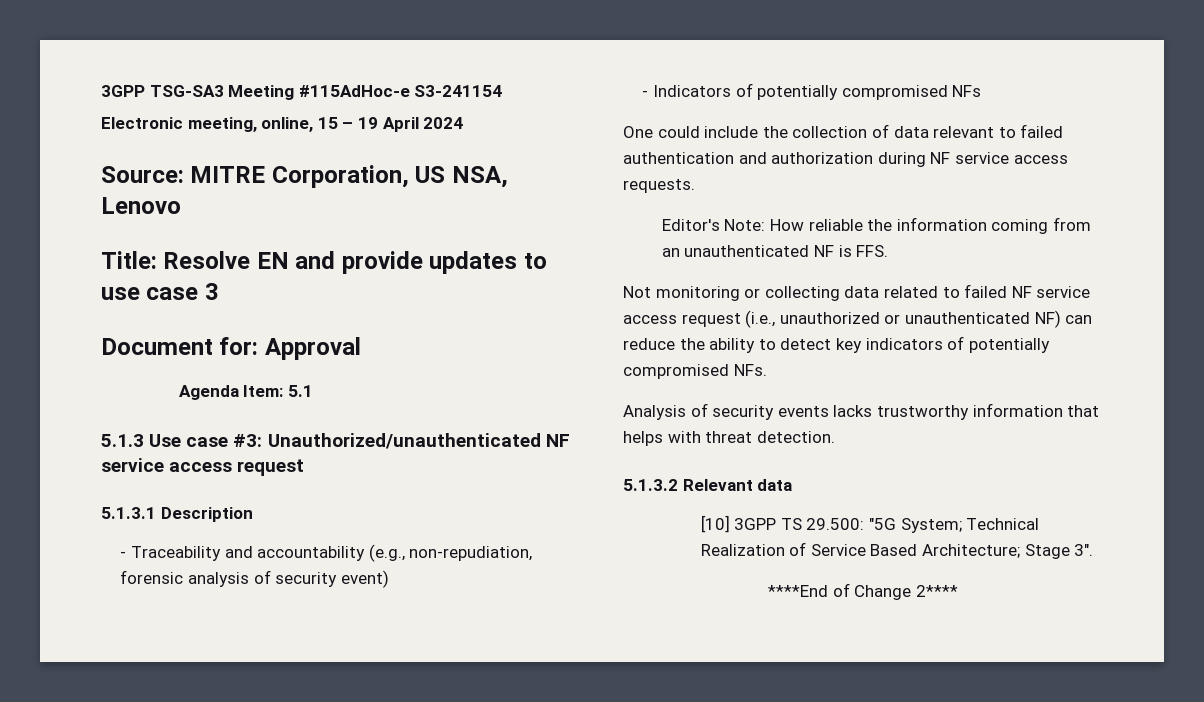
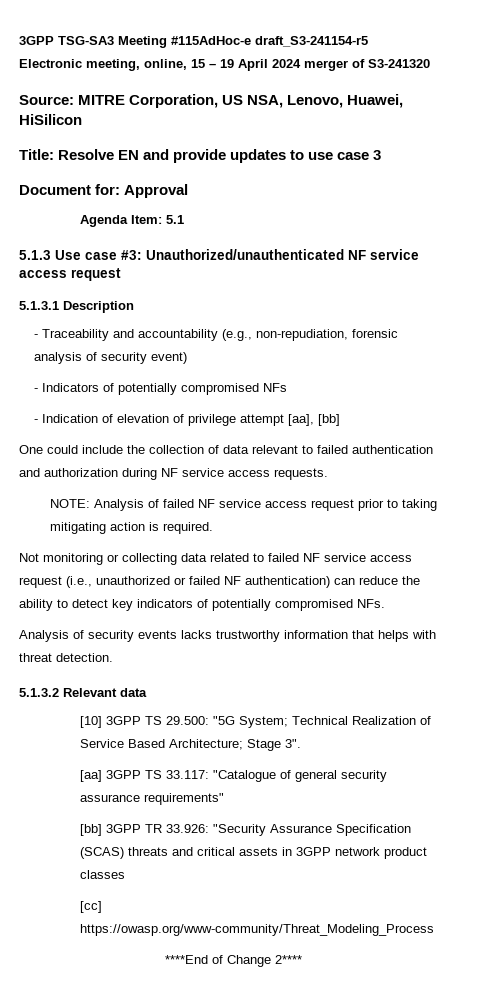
[414,85,503,97] S3-241154 -> [255,36,368,47] draft_S3-241154-r5
(464, 123) none -> [304,59,430,71] merger of S3-241320
[101,197,181,214] Lenovo -> [287,94,404,108] [19,114,82,125] Lenovo, Huawei, HiSilicon
(982, 91) none -> [34,414,341,426] // - Indication of elevation of privilege attempt [aa], [bb]
[661,217,1091,234] [661,245,889,257] Editor's Note: How reliable the information coming from an unauthenticated NF is FFS. -> [49,499,437,511] [49,522,213,534] NOTE: Analysis of failed NF service access request prior to taking mitigating action is required.
[904,310,1061,328] unauthenticated NF) -> [189,576,330,588] failed NF authentication)
(1094, 550) none -> [80,770,388,782] [80,793,225,805] [80,824,412,836] [80,847,428,859] [80,870,126,879] [80,901,103,913] [80,924,435,936] // [aa] 3GPP TS 33.117: "Catalogue of general security assurance requirements" // [bb] 3GPP TR 33.926: "Security Assurance Specification (SCAS) threats and critical assets in 3GPP network product classes // [cc] https://owasp.org/www-community/Threat_Modeling_Process

